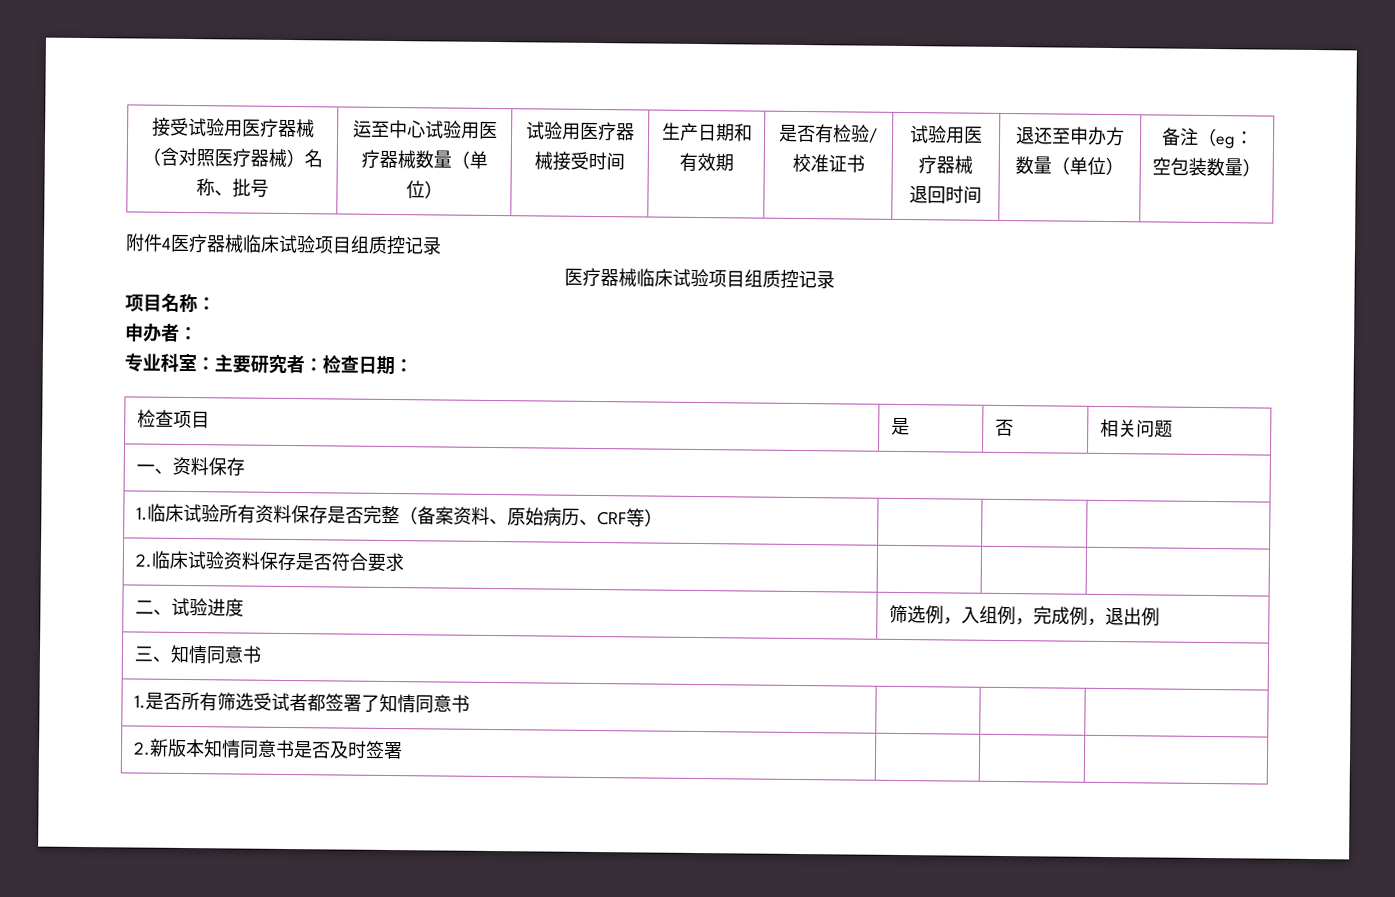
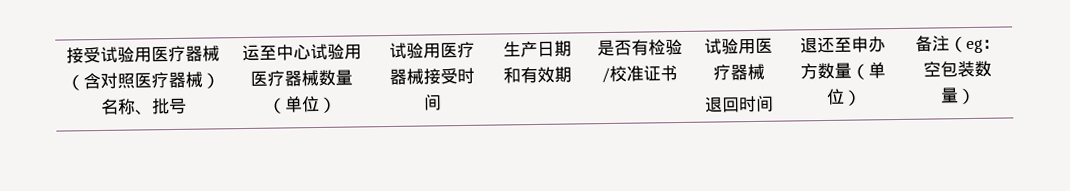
[125,233,442,256] [563,267,835,289] [125,293,216,314] [125,323,198,342] [124,352,413,376] [136,409,210,429] [890,417,910,436] [994,418,1014,437] [1099,418,1173,438] [135,456,245,476] [135,503,663,527] [134,550,404,572] [134,597,244,617] [888,604,1160,627] [133,644,262,665] [133,691,470,714] [132,738,403,760] // 附件4医疗器械临床试验项目组质控记录 // 医疗器械临床试验项目组质控记录 // 项目名称： // 申办者： // 专业科室：主要研究者：检查日期： // 检查项目 | 是 | 否 | 相关问题 // 一、资料保存 // 1.临床试验所有资料保存是否完整（备案资料、原始病历、CRF等） | | | // 2.临床试验资料保存是否符合要求 | | | // 二、试验进度 | 筛选例，入组例，完成例，退出例 // 三、知情同意书 // 1.是否所有筛选受试者都签署了知情同意书 | | | // 2.新版本知情同意书是否及时签署 | | | -> (976, 96) none

